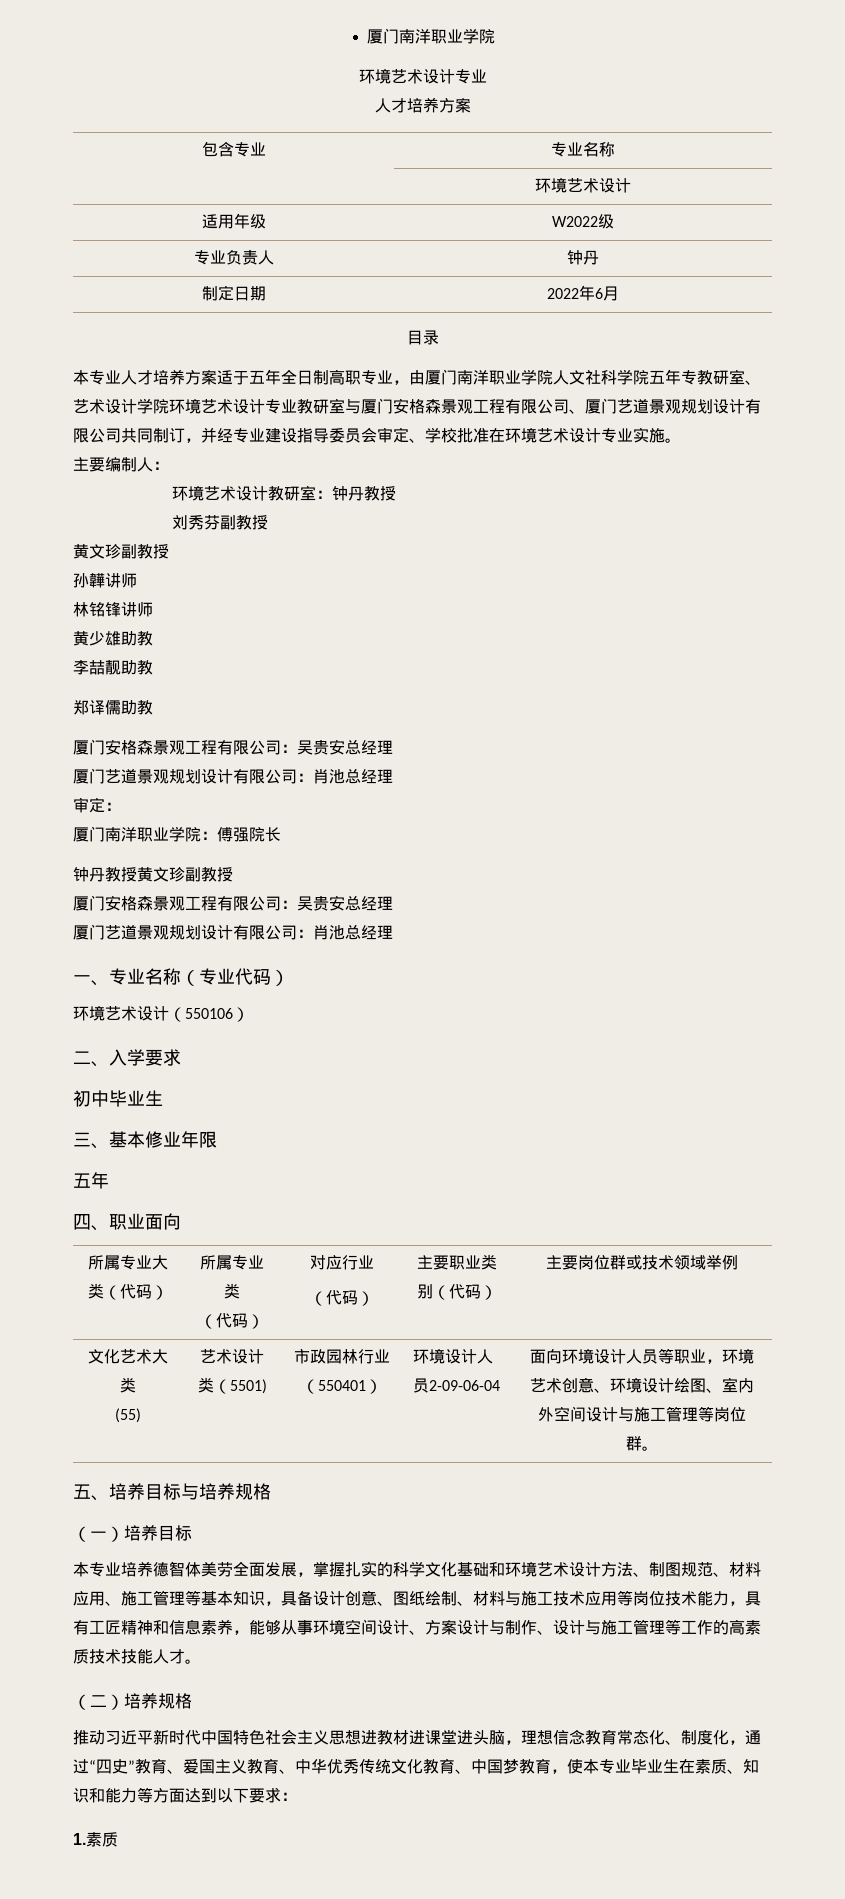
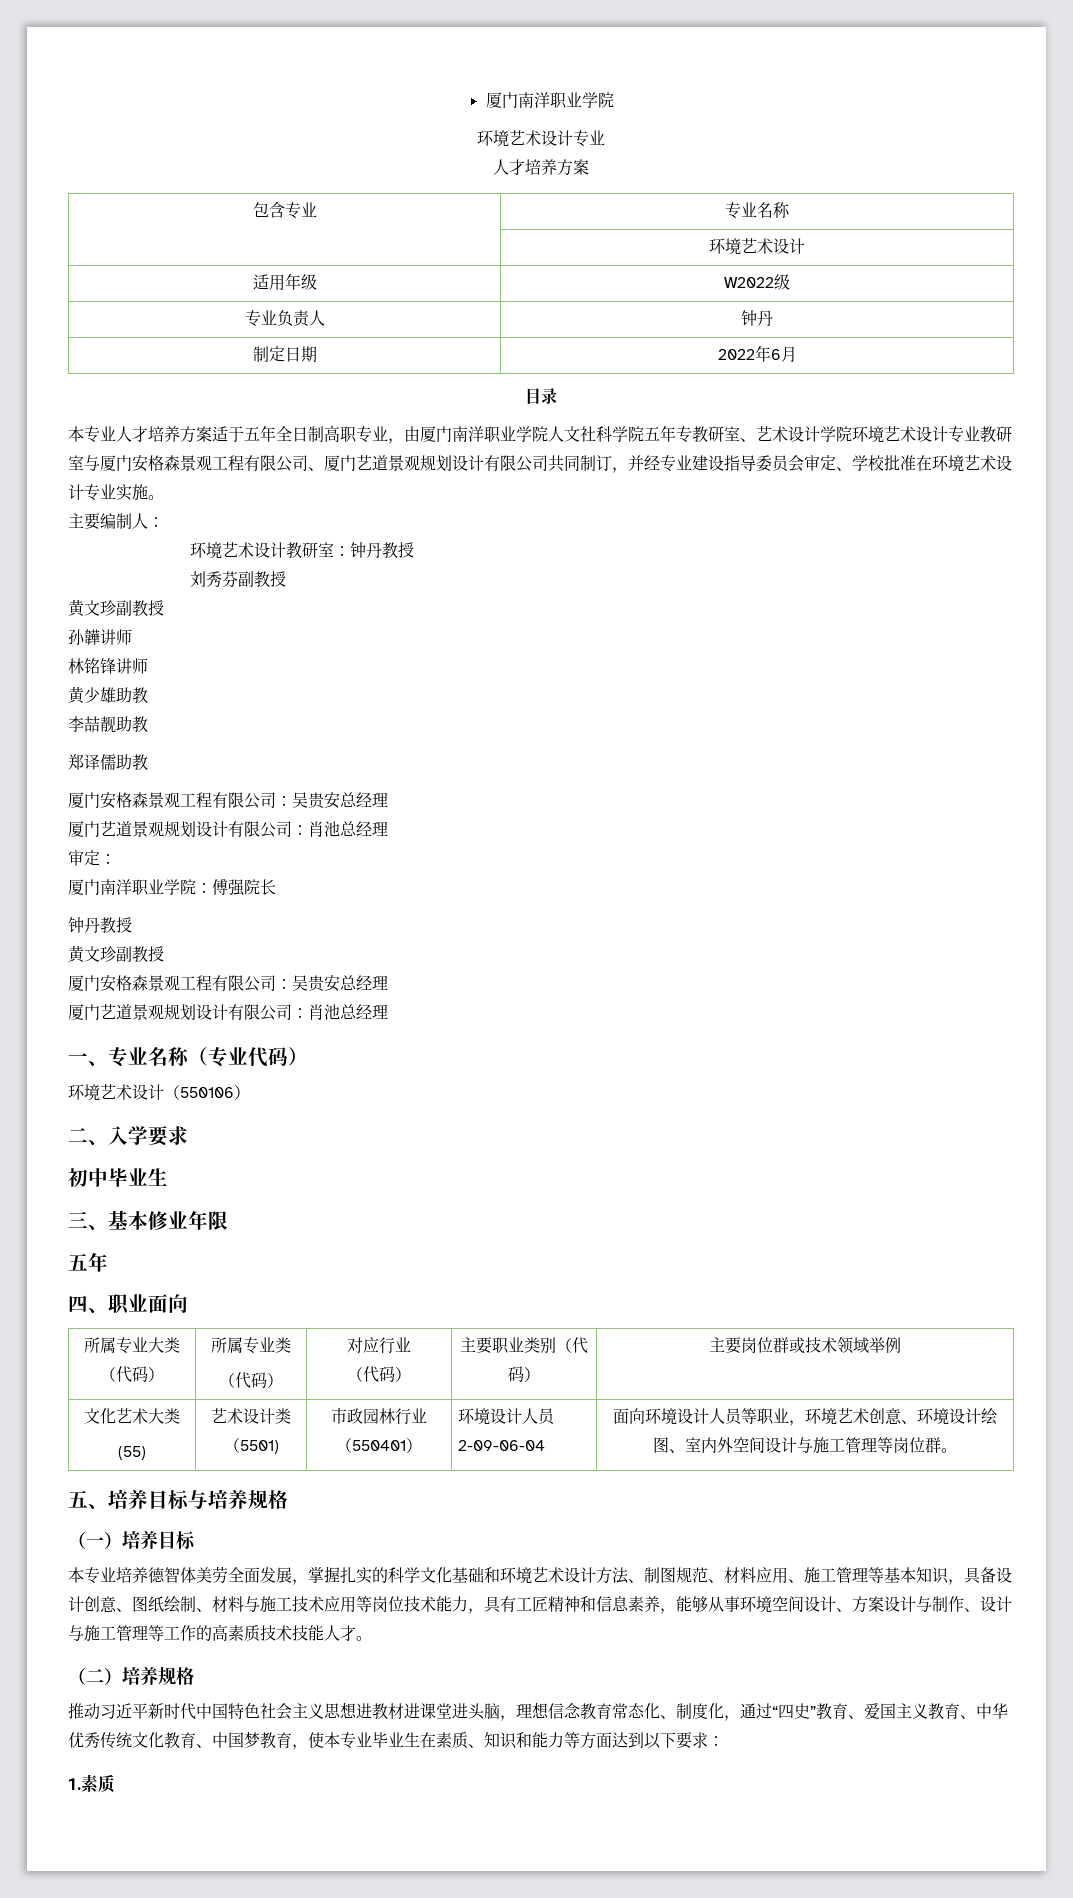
(137, 874) none -> (132, 925) //

